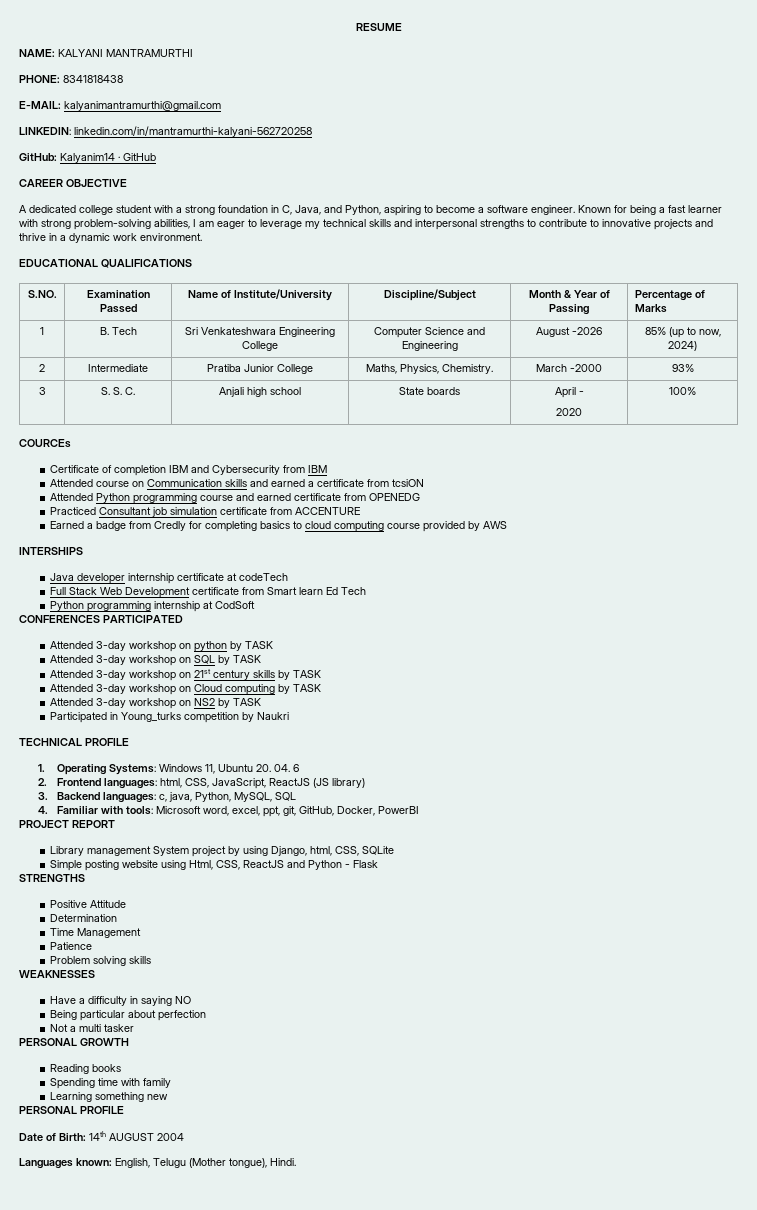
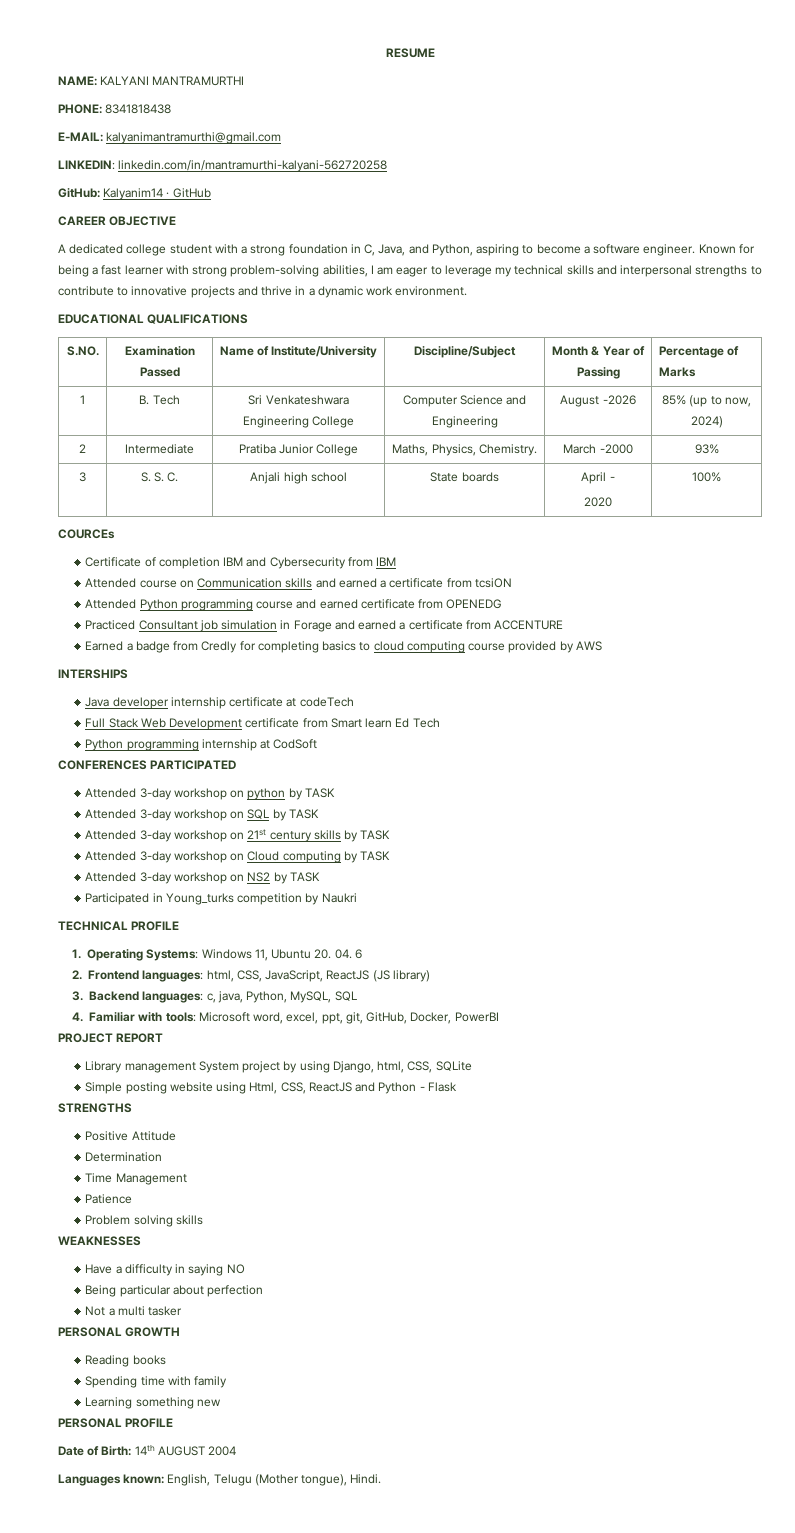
(217, 511) none -> [280,620,406,632] in Forage and earned a

